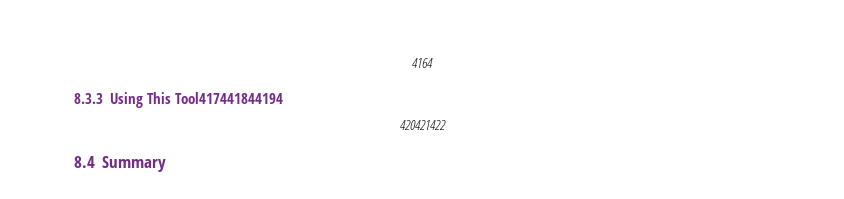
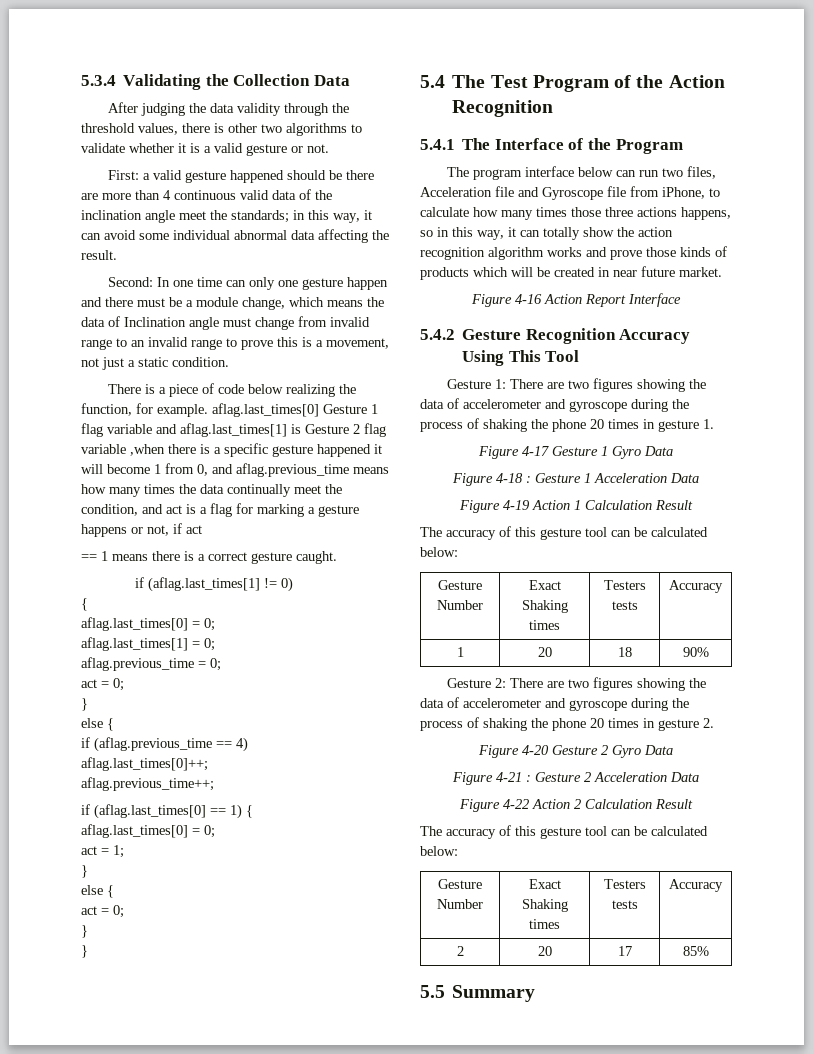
[412,58,433,68] [74,92,283,108] [399,120,446,130] [74,156,95,168] 4164 // 8.3.3 Using This Tool417441844194 // 420421422 // 8.4 -> [81,74,351,90] [107,102,349,116] [81,123,362,136] [81,143,329,156] [107,170,374,183] [81,189,332,200] [81,210,372,223] [81,229,389,243] [81,250,117,260] [107,277,388,290] [81,297,384,310] [81,316,370,330] [81,337,389,350] [81,357,229,370] [107,383,356,397] [81,403,378,417] [81,423,386,437] [81,443,382,457] [81,463,389,477] [81,484,342,497] [81,503,359,517] [81,523,202,537] [81,551,337,564] [135,577,294,592] [81,598,88,611] [81,617,215,631] [81,637,215,651] [81,657,221,671] [81,678,124,691] [81,698,88,711] [81,718,114,731] [81,737,248,752] [81,757,208,771] [81,777,214,791] [81,804,253,819] [81,824,215,838] [81,845,124,858] [81,865,88,878] [81,885,114,898] [81,905,124,918] [81,925,88,938] [81,945,88,958] [420,75,725,92] [452,100,554,117] [420,138,683,154] [446,166,716,180] [420,186,720,200] [420,207,731,220] [420,227,673,240] [420,246,727,260] [420,266,722,280] [471,293,681,307] [420,328,691,344] [462,350,580,366] [446,378,706,392] [420,398,689,412] [420,418,714,432] [478,446,673,459] [452,473,699,486] [459,500,693,513] [420,526,708,540] [420,547,458,557] [438,580,482,590] [437,600,483,610] [528,580,561,590] [521,600,568,613] [529,620,560,630] [603,580,646,590] [611,601,638,610] [669,580,723,593] [456,647,464,657] [537,647,552,657] [617,647,632,657] [682,647,709,657] [446,677,706,691] [420,697,689,711] [420,717,714,731] [478,745,673,758] [452,772,699,785] [459,799,693,812] [420,825,708,839] [420,846,458,856] [438,879,482,889] [437,899,483,909] [528,879,561,889] [521,899,568,912] [529,919,560,929] [603,879,646,889] [611,900,638,909] [669,879,723,892] [456,946,464,956] [537,946,552,956] [617,946,632,956] [682,946,709,956] [420,985,445,998] 5.3.4 Validating the Collection Data // After judging the data validity through the threshold values, there is other two algorithms to validate whether it is a valid gesture or not. // First: a valid gesture happened should be there are more than 4 continuous valid data of the inclination angle meet the standards; in this way, it can avoid some individual abnormal data affecting the result. // Second: In one time can only one gesture happen and there must be a module change, which means the data of Inclination angle must change from invalid range to an invalid range to prove this is a movement, not just a static condition. // There is a piece of code below realizing the function, for example. aflag.last_times[0] Gesture 1 flag variable and aflag.last_times[1] is Gesture 2 flag variable ,when there is a specific gesture happened it will become 1 from 0, and aflag.previous_time means how many times the data continually meet the condition, and act is a flag for marking a gesture happens or not, if act // == 1 means there is a correct gesture caught. // if (aflag.last_times[1] != 0) // { // aflag.last_times[0] = 0; // aflag.last_times[1] = 0; // aflag.previous_time = 0; // act = 0; // } // else { // if (aflag.previous_time == 4) // aflag.last_times[0]++; // aflag.previous_time++; // if (aflag.last_times[0] == 1) { // aflag.last_times[0] = 0; // act = 1; // } // else { // act = 0; // } // } // 5.4 The Test Program of the Action Recognition // 5.4.1 The Interface of the Program // The program interface below can run two files, Acceleration file and Gyroscope file from iPhone, to calculate how many times those three actions happens, so in this way, it can totally show the action recognition algorithm works and prove those kinds of products which will be created in near future market. // Figure 4-16 Action Report Interface // 5.4.2 Gesture Recognition Accuracy Using This Tool // Gesture 1: There are two figures showing the data of accelerometer and gyroscope during the process of shaking the phone 20 times in gesture 1. // Figure 4-17 Gesture 1 Gyro Data // Figure 4-18 : Gesture 1 Acceleration Data // Figure 4-19 Action 1 Calculation Result // The accuracy of this gesture tool can be calculated below: // Gesture Number | Exact Shaking times | Testers tests | Accuracy // 1 | 20 | 18 | 90% // Gesture 2: There are two figures showing the data of accelerometer and gyroscope during the process of shaking the phone 20 times in gesture 2. // Figure 4-20 Gesture 2 Gyro Data // Figure 4-21 : Gesture 2 Acceleration Data // Figure 4-22 Action 2 Calculation Result // The accuracy of this gesture tool can be calculated below: // Gesture Number | Exact Shaking times | Testers tests | Accuracy // 2 | 20 | 17 | 85% // 5.5

